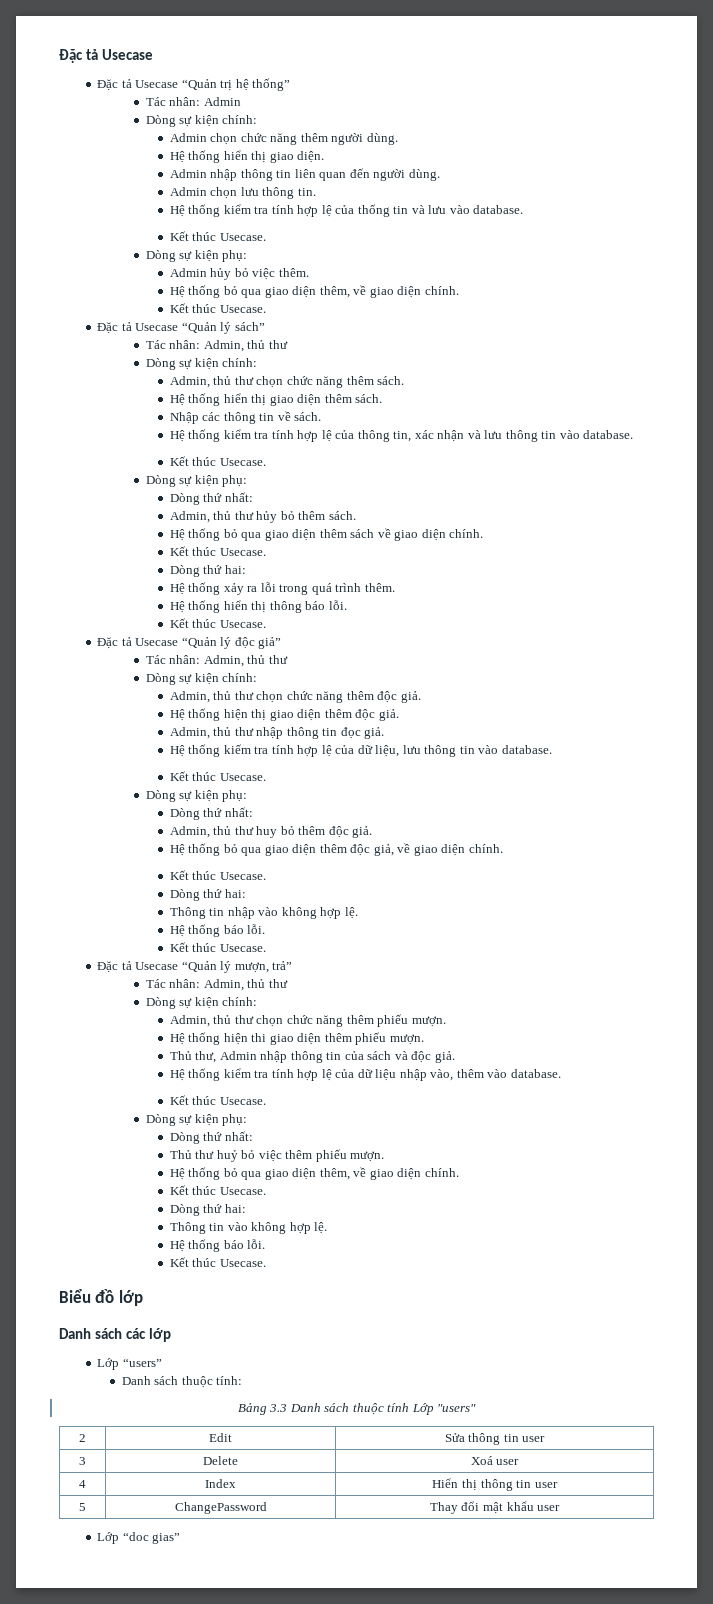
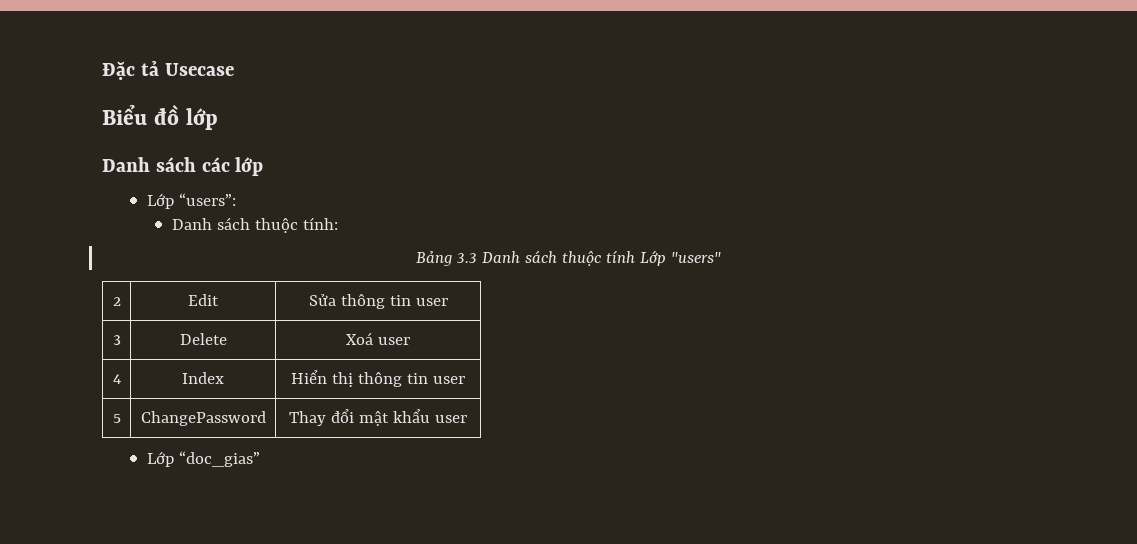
[59,49,153,63] [97,78,291,91] [145,97,241,106] [145,115,258,127] [169,133,398,145] [169,150,325,163] [169,168,440,181] [169,187,316,199] [169,204,524,217] [169,231,266,241] [145,250,248,262] [169,268,309,280] [169,285,459,298] [169,303,266,313] [97,322,265,334] [145,340,288,352] [145,358,258,370] [169,376,405,388] [169,393,383,406] [169,411,322,424] [169,429,634,442] [169,456,266,466] [145,475,248,487] [169,492,253,505] [169,511,356,523] [169,528,484,541] [169,546,266,556] [169,565,246,577] [169,582,395,595] [169,600,347,613] [169,618,266,628] [97,637,282,649] [145,655,288,667] [145,673,258,685] [169,691,421,703] [169,708,399,721] [169,727,385,739] [169,744,552,757] [169,771,266,781] [145,790,248,802] [169,807,253,820] [169,826,373,838] [169,843,503,856] [169,870,266,880] [169,889,246,901] [169,907,358,919] [169,924,266,937] [169,942,266,952] [97,961,293,973] [145,979,288,991] [145,997,258,1009] [169,1014,446,1027] [169,1032,424,1045] [169,1051,455,1063] [169,1068,561,1081] [169,1095,266,1105] [145,1114,248,1126] [169,1131,253,1144] [169,1149,385,1162] [169,1167,459,1180] [169,1185,266,1195] [169,1204,246,1216] [169,1222,328,1234] [169,1239,266,1252] [169,1257,266,1267] Đặc tả Usecase // Đặc tả Usecase “Quản trị hệ thống” // Tác nhân: Admin // Dòng sự kiện chính: // Admin chọn chức năng thêm người dùng. // Hệ thống hiển thị giao diện. // Admin nhập thông tin liên quan đến người dùng. // Admin chọn lưu thông tin. // Hệ thống kiểm tra tính hợp lệ của thống tin và lưu vào database. // Kết thúc Usecase. // Dòng sự kiện phụ: // Admin hủy bỏ việc thêm. // Hệ thống bỏ qua giao diện thêm, về giao diện chính. // Kết thúc Usecase. // Đặc tả Usecase “Quản lý sách” // Tác nhân: Admin, thủ thư // Dòng sự kiện chính: // Admin, thủ thư chọn chức năng thêm sách. // Hệ thống hiển thị giao diện thêm sách. // Nhập các thông tin về sách. // Hệ thống kiểm tra tính hợp lệ của thông tin, xác nhận và lưu thông tin vào database. // Kết thúc Usecase. // Dòng sự kiện phụ: // Dòng thứ nhất: // Admin, thủ thư hủy bỏ thêm sách. // Hệ thống bỏ qua giao diện thêm sách về giao diện chính. // Kết thúc Usecase. // Dòng thứ hai: // Hệ thống xảy ra lỗi trong quá trình thêm. // Hệ thống hiển thị thông báo lỗi. // Kết thúc Usecase. // Đặc tả Usecase “Quản lý độc giả” // Tác nhân: Admin, thủ thư // Dòng sự kiện chính: // Admin, thủ thư chọn chức năng thêm độc giả. // Hệ thống hiện thị giao diện thêm độc giả. // Admin, thủ thư nhập thông tin đọc giả. // Hệ thống kiếm tra tính hợp lệ của dữ liệu, lưu thông tin vào database. // Kết thúc Usecase. // Dòng sự kiện phụ: // Dòng thứ nhất: // Admin, thủ thư huy bỏ thêm độc giả. // Hệ thống bỏ qua giao diện thêm độc giả, về giao diện chính. // Kết thúc Usecase. // Dòng thứ hai: // Thông tin nhập vào không hợp lệ. // Hệ thống báo lỗi. // Kết thúc Usecase. // Đặc tả Usecase “Quản lý mượn, trả” // Tác nhân: Admin, thủ thư // Dòng sự kiện chính: // Admin, thủ thư chọn chức năng thêm phiếu mượn. // Hệ thống hiện thi giao diện thêm phiếu mượn. // Thủ thư, Admin nhập thông tin của sách và độc giả. // Hệ thống kiểm tra tính hợp lệ của dữ liệu nhập vào, thêm vào database. // Kết thúc Usecase. // Dòng sự kiện phụ: // Dòng thứ nhất: // Thủ thư huỷ bỏ việc thêm phiếu mượn. // Hệ thống bỏ qua giao diện thêm, về giao diện chính. // Kết thúc Usecase. // Dòng thứ hai: // Thông tin vào không hợp lệ. // Hệ thống báo lỗi. // Kết thúc Usecase. -> [102,60,234,80] Đặc tả Usecase
[122,1358,162,1367] “users” -> [179,193,237,206] “users”:
[122,1532,181,1544] “doc gias” -> [179,451,261,467] “doc_gias”

